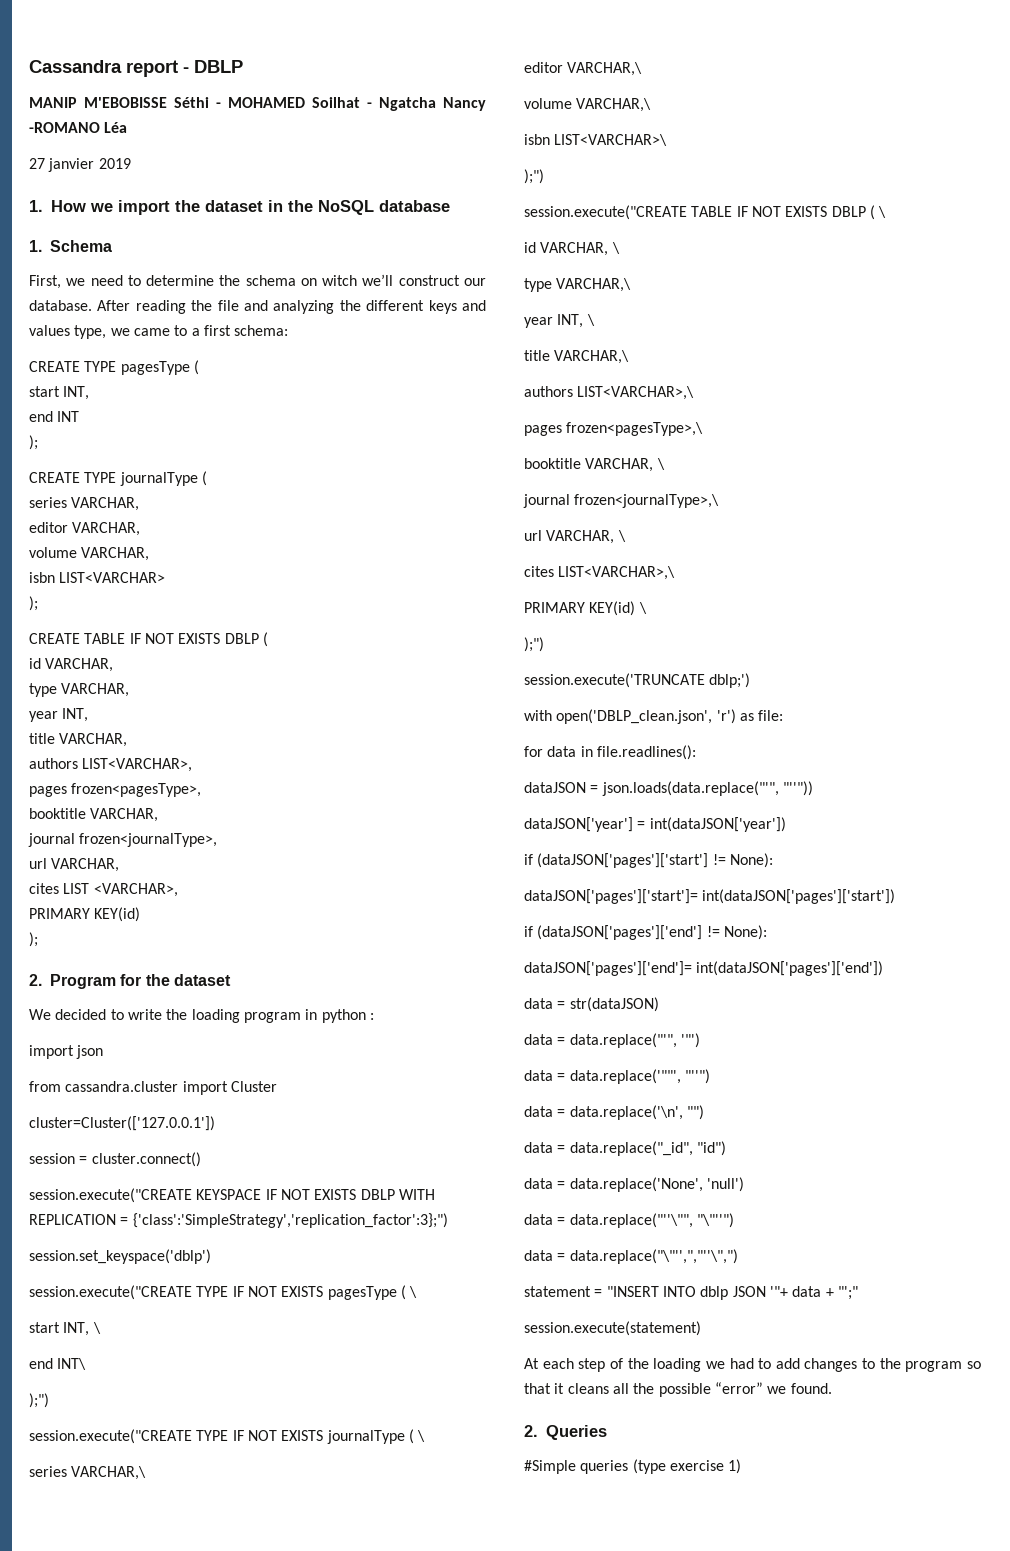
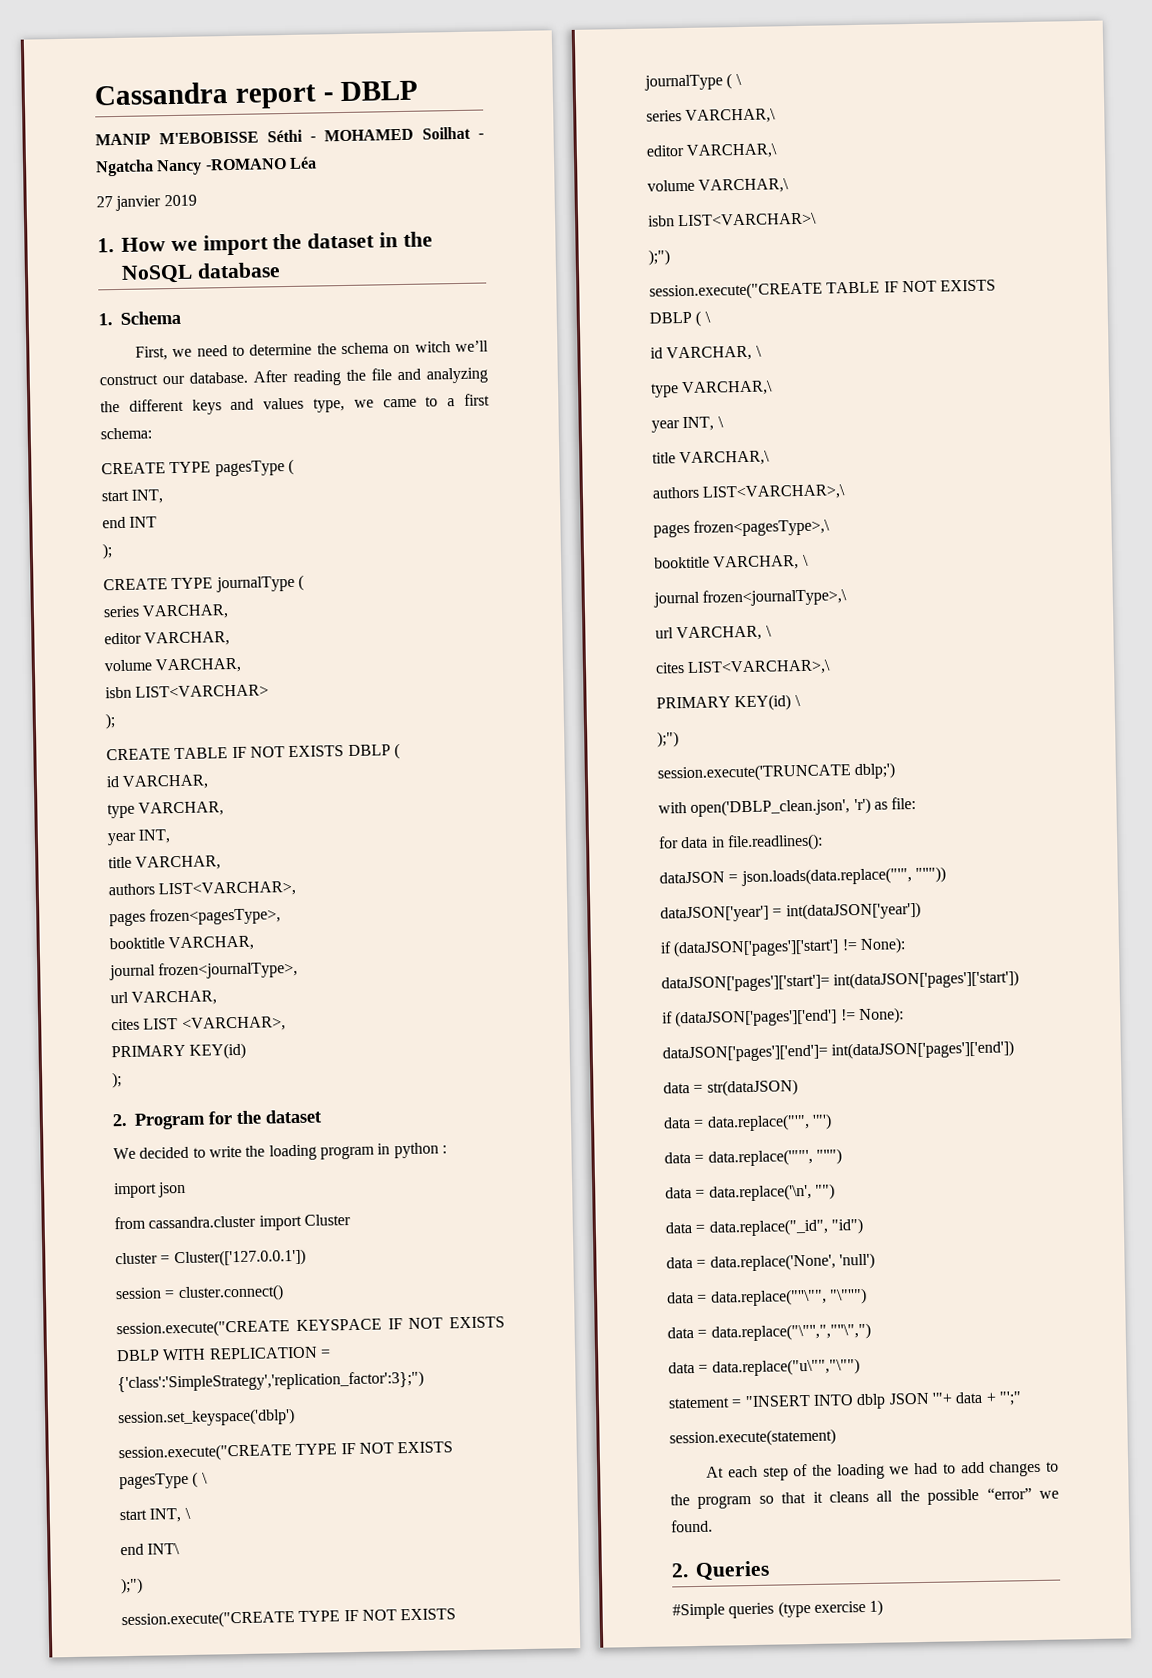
[29,1116,215,1131] cluster=Cluster(['127.0.0.1']) -> [115,1248,306,1268] cluster = Cluster(['127.0.0.1'])
(738, 1256) none -> [668,1358,860,1377] // data = data.replace("u\"","\"")

